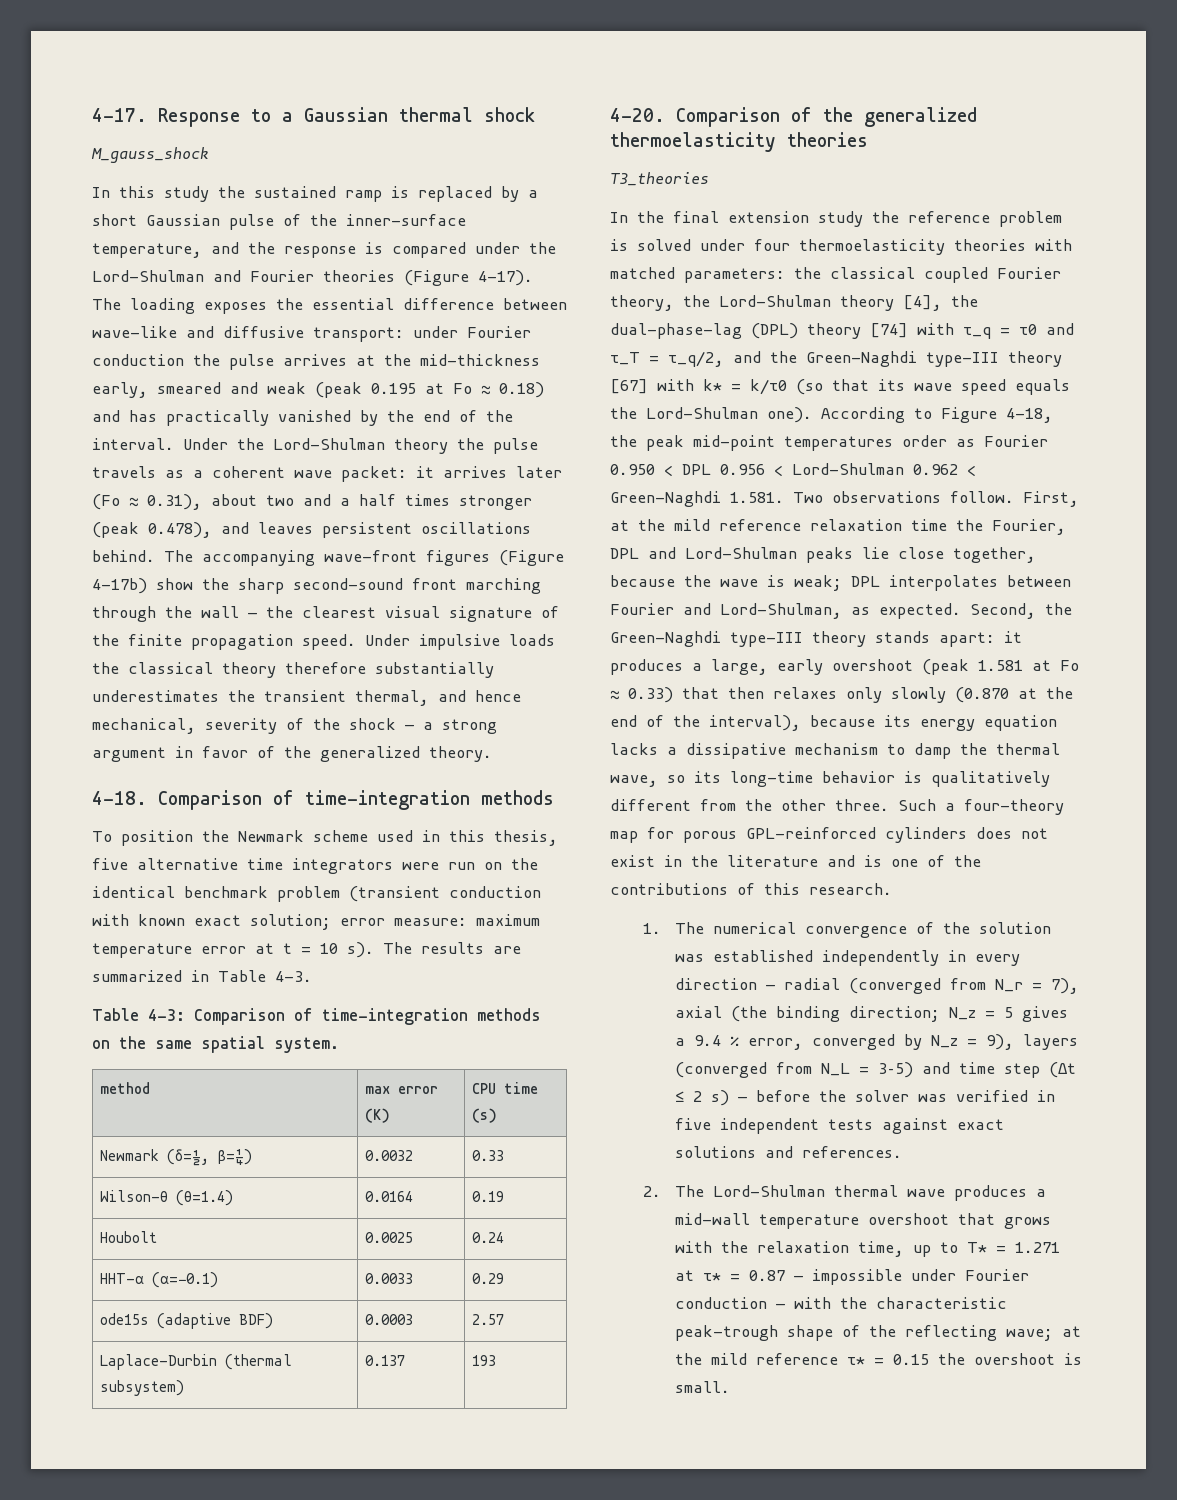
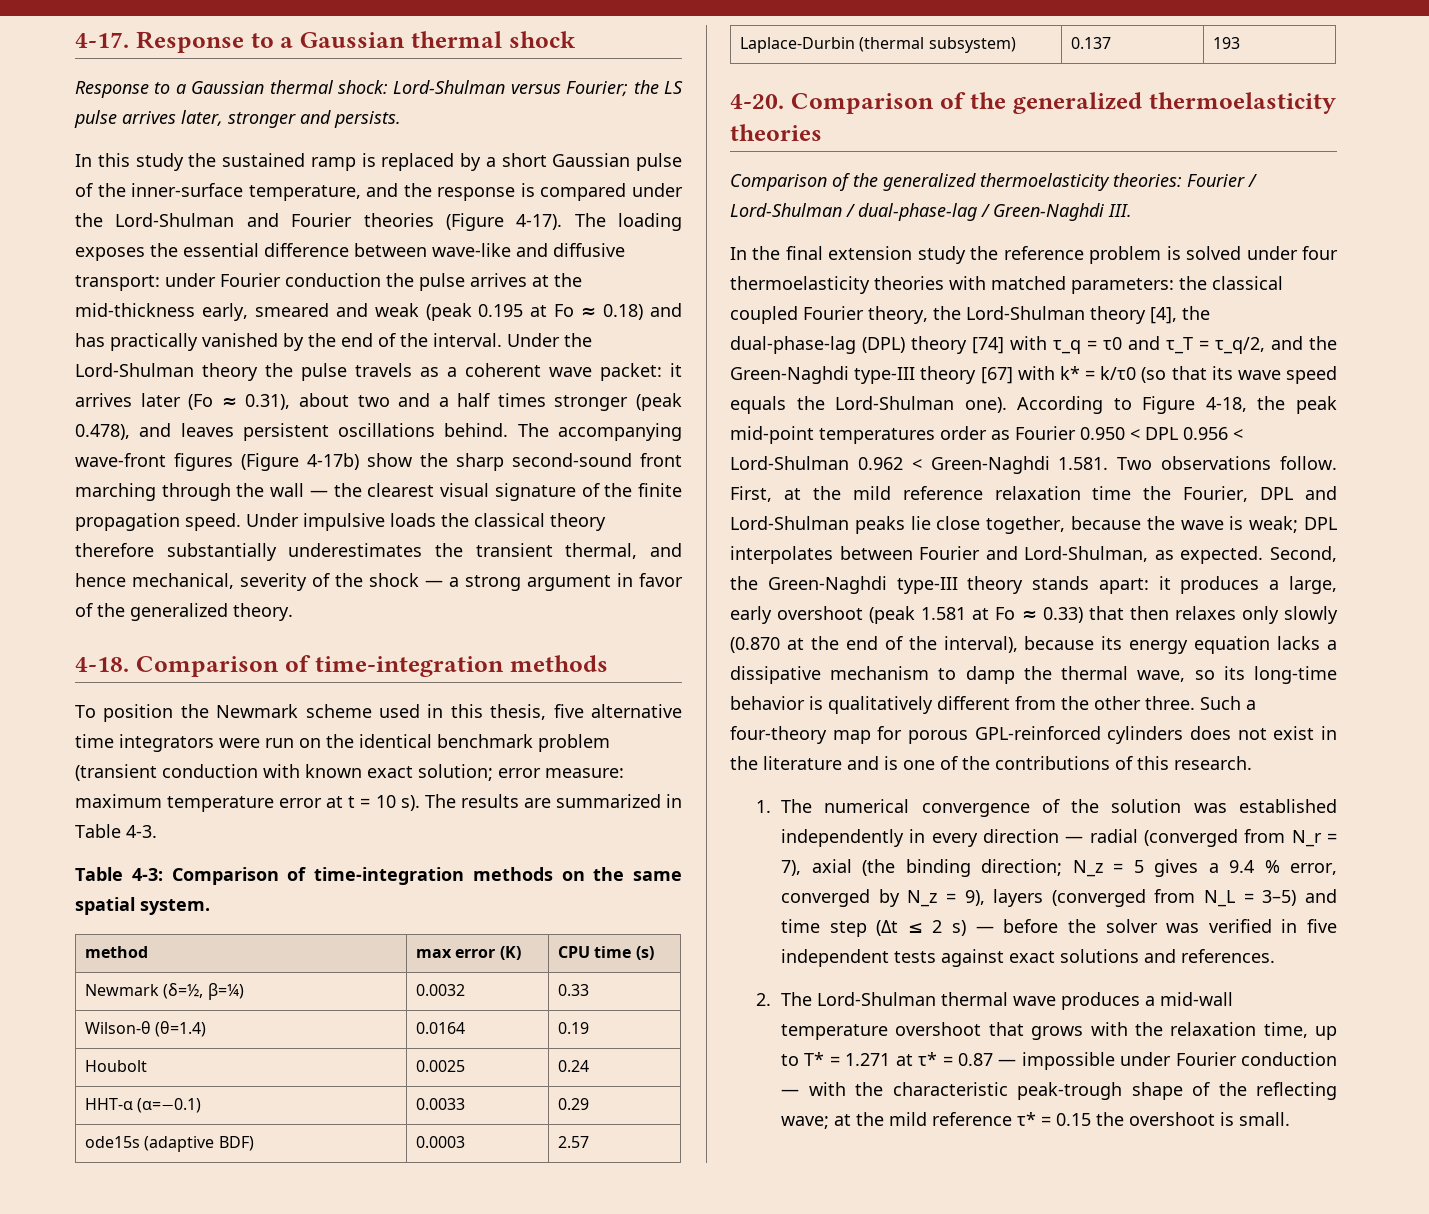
[91,147,209,163] M_gauss_shock -> [75,80,683,98] [74,110,401,128] Response to a Gaussian thermal shock: Lord-Shulman versus Fourier; the LS pulse arrives later, stronger and persists.
[610,172,709,186] T3_theories -> [730,173,1257,191] [730,203,1132,221] Comparison of the generalized thermoelasticity theories: Fourier / Lord-Shulman / dual-phase-lag / Green-Naghdi III.

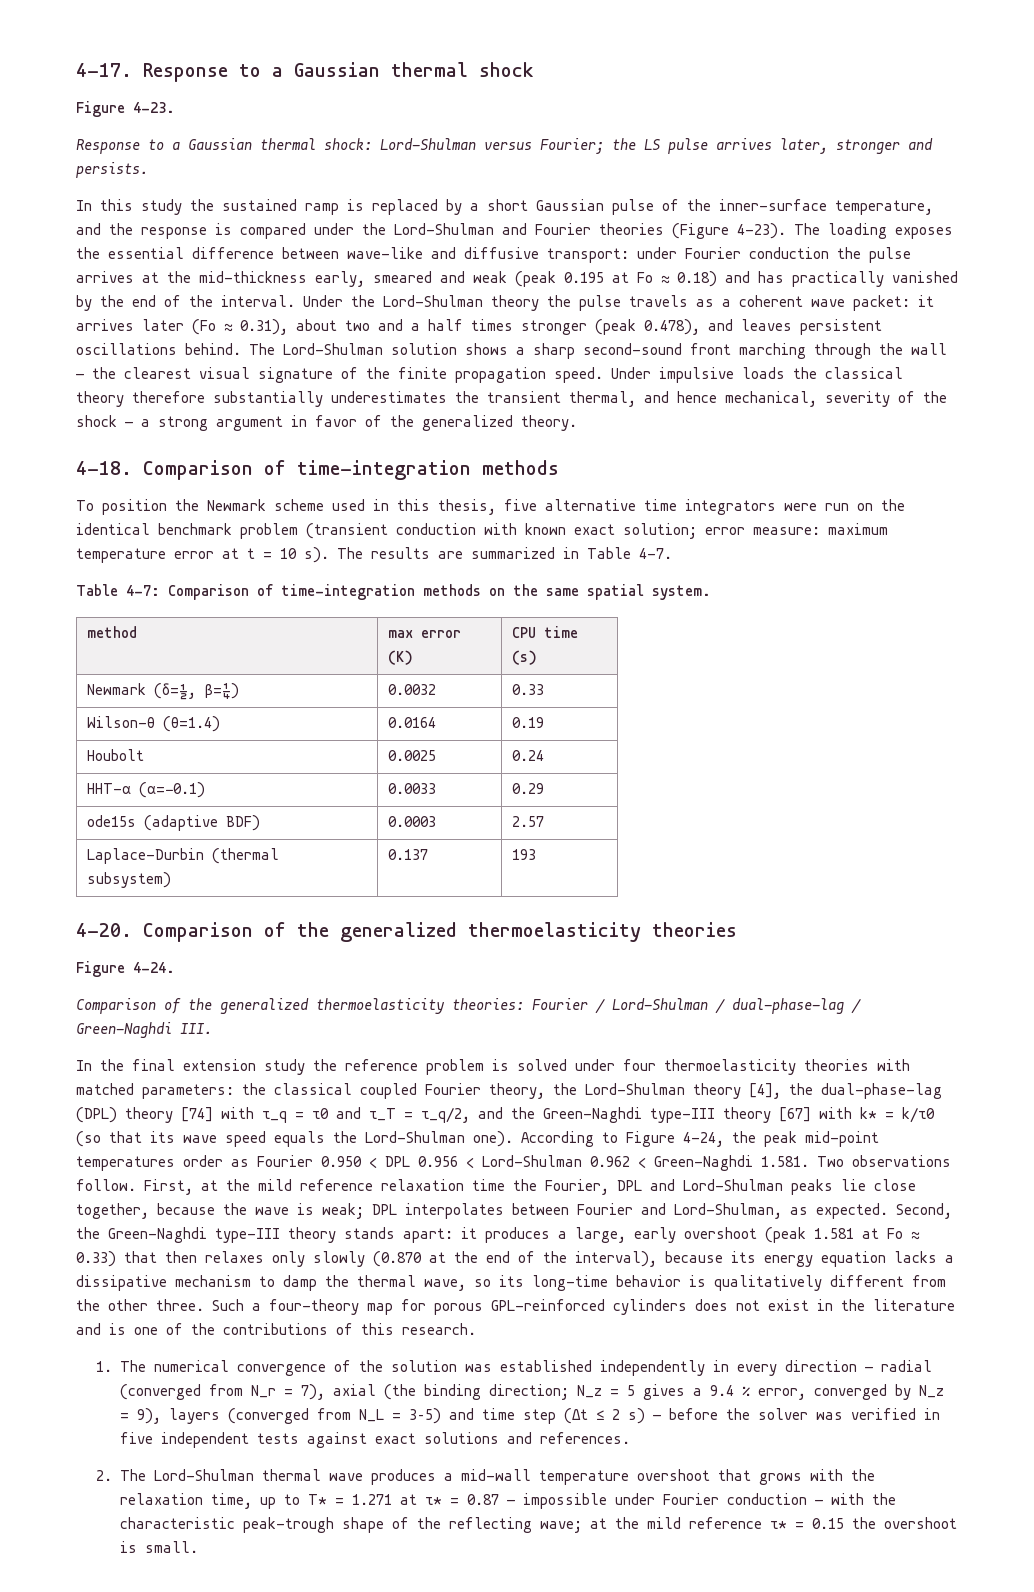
(576, 39) none -> [76,101,175,117] // Figure 4-23.
[516,214,563,230] 4-17). -> [737,223,786,239] 4-23).
[558,423,682,441] [75,453,448,471] accompanying wave-front figures (Figure 4-17b) show the -> [283,343,525,355] Lord-Shulman solution shows a
[126,825,157,838] [75,867,163,881] 4-3. // Table 4-3: -> [639,548,672,559] [76,584,160,596] 4-7. // Table 4-7:
(822, 132) none -> [76,961,175,977] // Figure 4-24.
[1205,397,1247,412] 4-18, -> [683,1132,724,1147] 4-24,

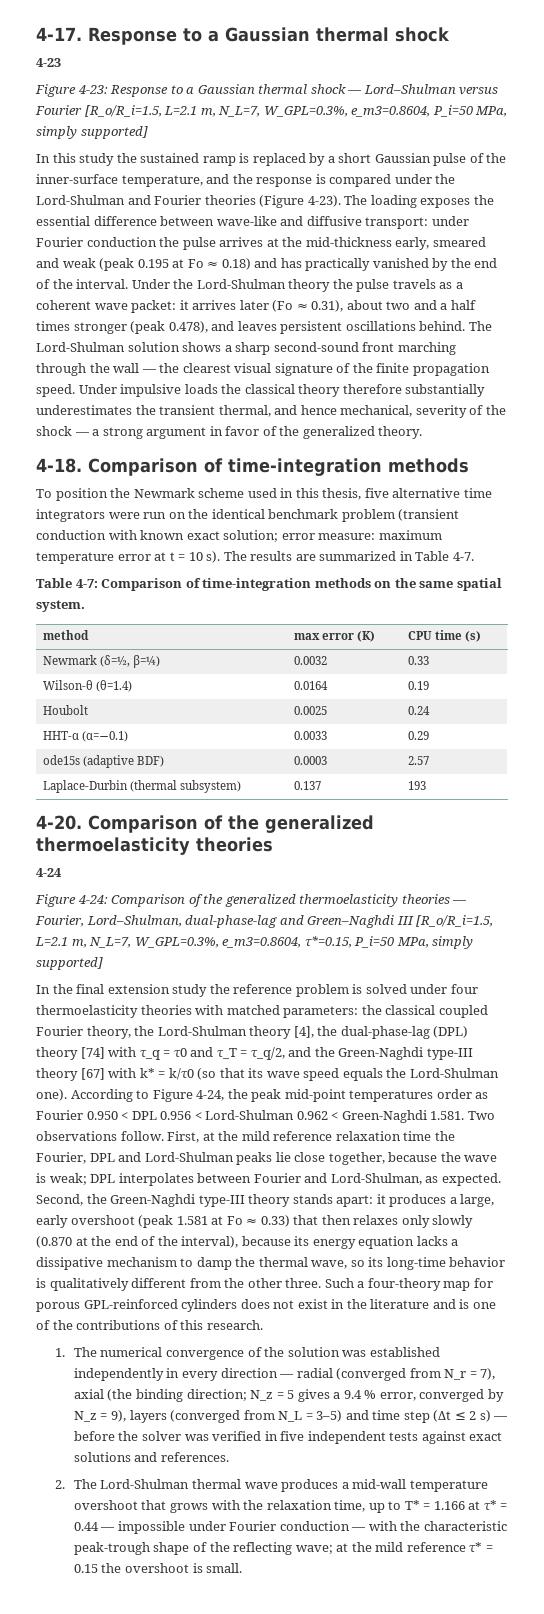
[76,101,175,117] [76,138,933,154] [76,162,148,178] // Figure 4-23. // Response to a Gaussian thermal shock: Lord-Shulman versus Fourier; the LS pulse arrives later, stronger and persists. -> [36,58,61,67] [35,84,499,97] [35,105,508,117] [36,126,148,139] // 4-23 // Figure 4-23: Response to a Gaussian thermal shock — Lord–Shulman versus Fourier [R_o/R_i=1.5, L=2.1 m, N_L=7, W_GPL=0.3%, e_m3=0.8604, P_i=50 MPa, simply supported]
[76,961,175,977] [76,998,861,1014] [76,1022,212,1038] // Figure 4-24. // Comparison of the generalized thermoelasticity theories: Fourier / Lord-Shulman / dual-phase-lag / Green-Naghdi III. -> [36,868,62,877] [35,894,468,907] [35,915,494,928] [35,936,474,949] [36,957,103,970] // 4-24 // Figure 4-24: Comparison of the generalized thermoelasticity theories — Fourier, Lord–Shulman, dual-phase-lag and Green–Naghdi III [R_o/R_i=1.5, L=2.1 m, N_L=7, W_GPL=0.3%, e_m3=0.8604, τ*=0.15, P_i=50 MPa, simply supported]
[351,1494,392,1505] 1.271 -> [433,1501,465,1510] 1.166
[466,1494,499,1505] 0.87 -> [73,1522,99,1531] 0.44

